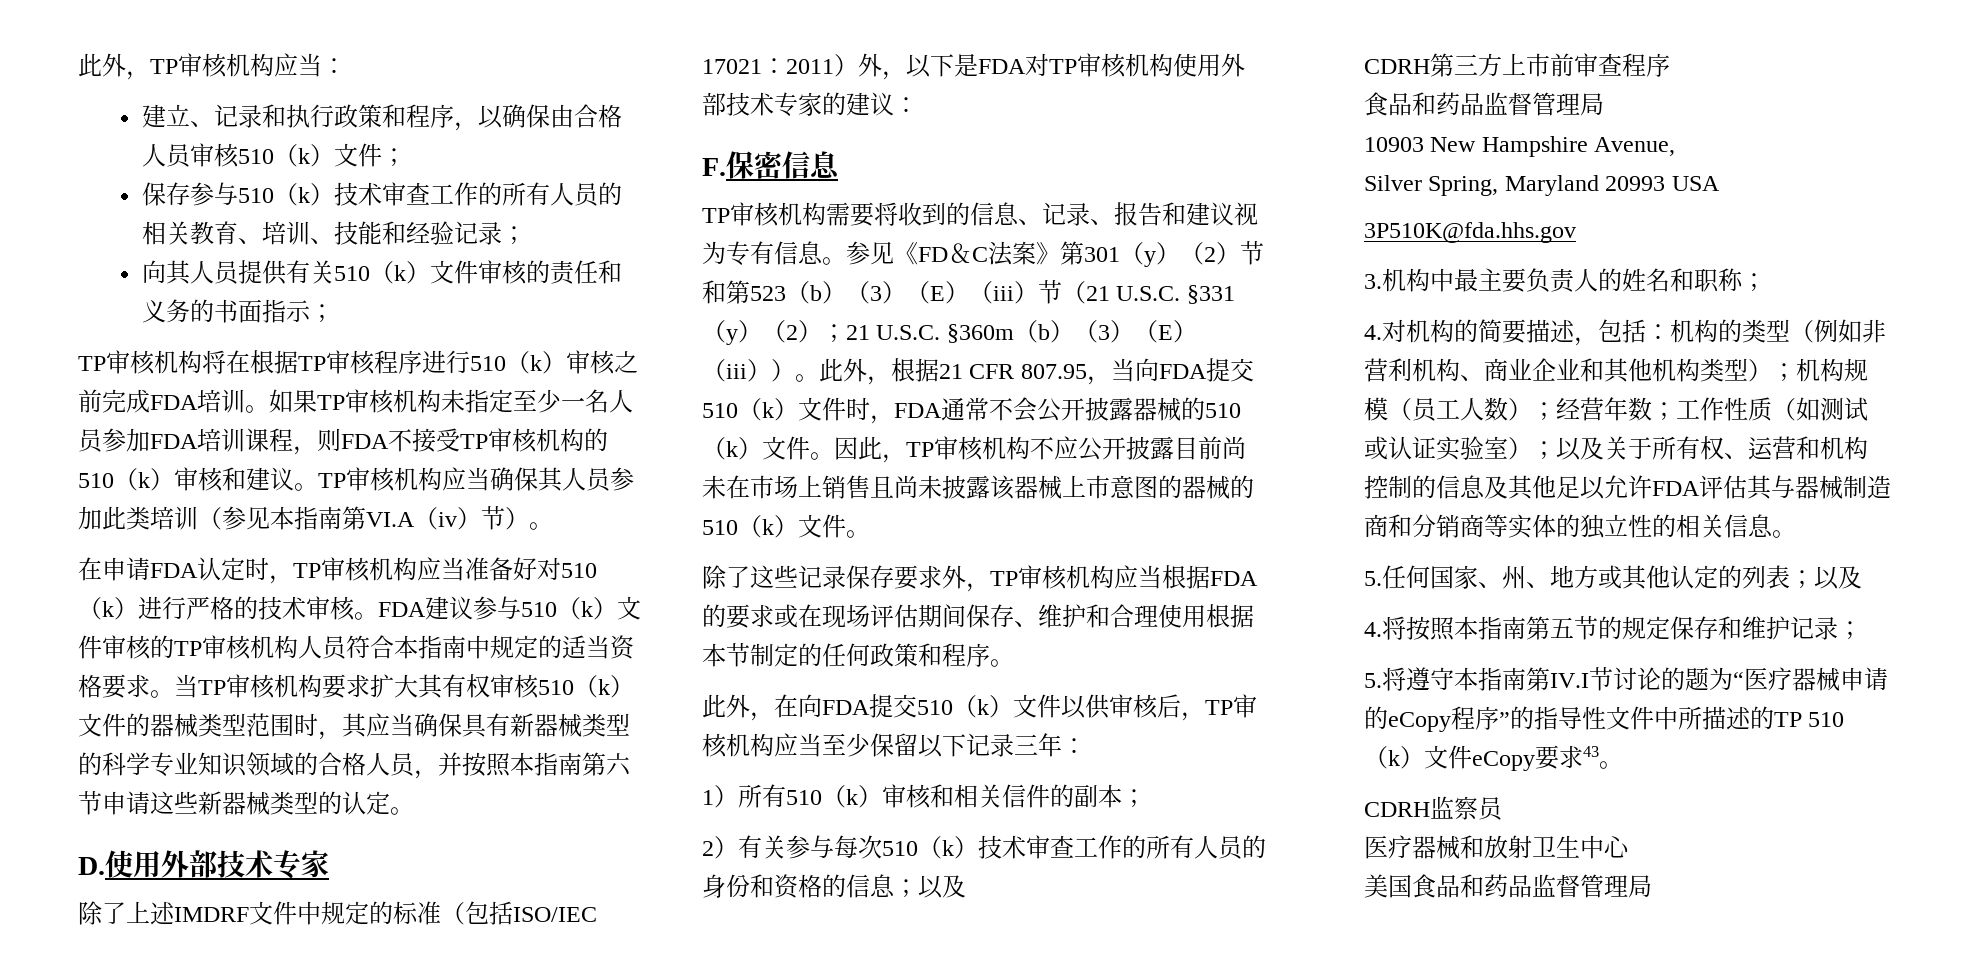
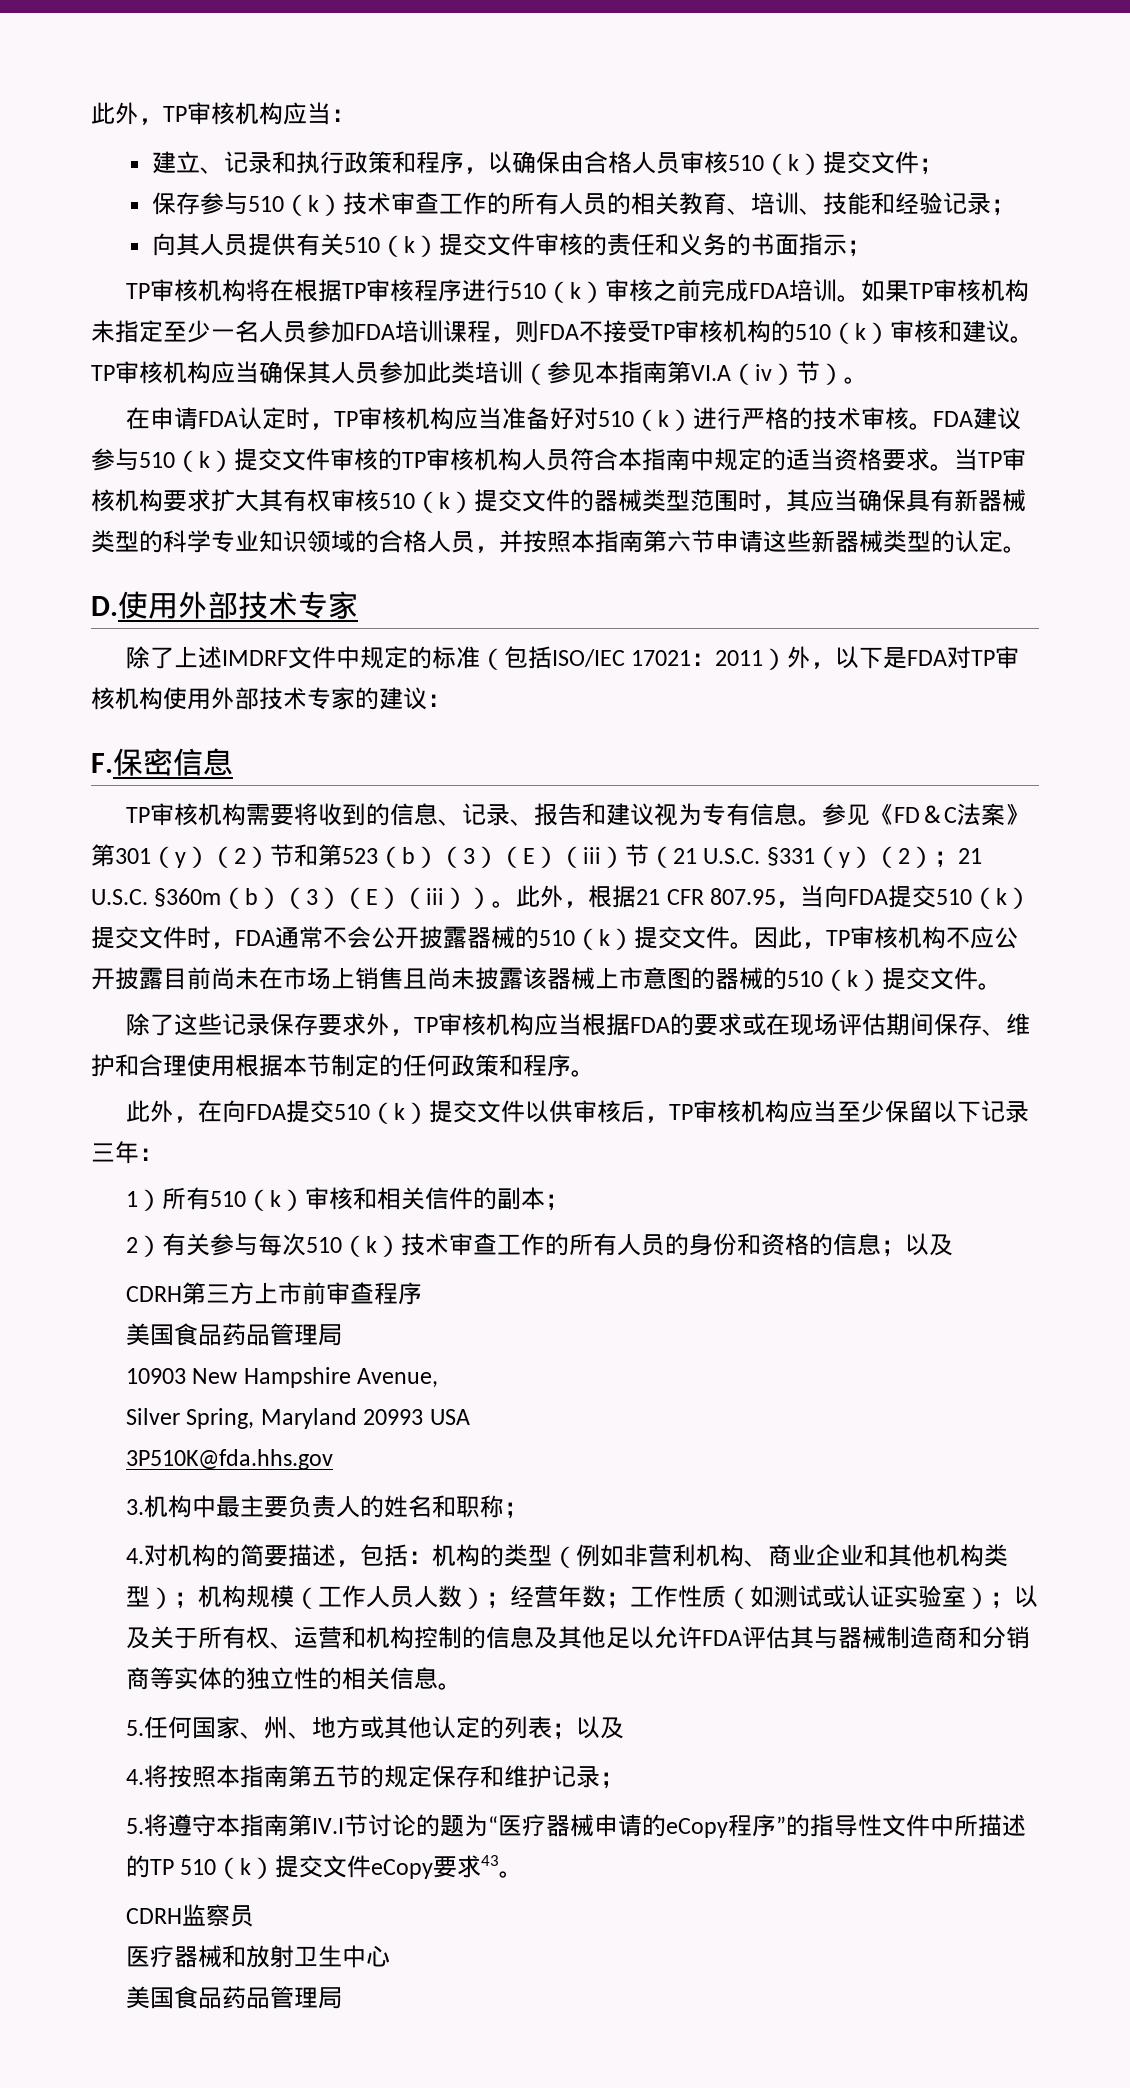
(334, 155) none -> [823,151,872,174] 提交
(430, 272) none -> [439,233,488,256] 提交
(617, 608) none -> [234,448,282,471] 提交
(634, 686) none -> [474,489,522,512] 提交
(798, 409) none -> [91,926,139,949] 提交
(762, 448) none -> [634,926,682,949] 提交
(798, 526) none -> [882,967,930,990] 提交
(1013, 706) none -> [428,1100,477,1123] 提交
[1363,92,1532,116] 食品和药品监督 -> [125,1323,270,1346] 美国食品药品
[1411,398,1460,422] 员工 -> [317,1585,414,1608] 工作人员
(1424, 757) none -> [275,1855,324,1878] 提交
[1459,874,1580,898] 和药品监督 -> [221,1986,270,2009] 药品

